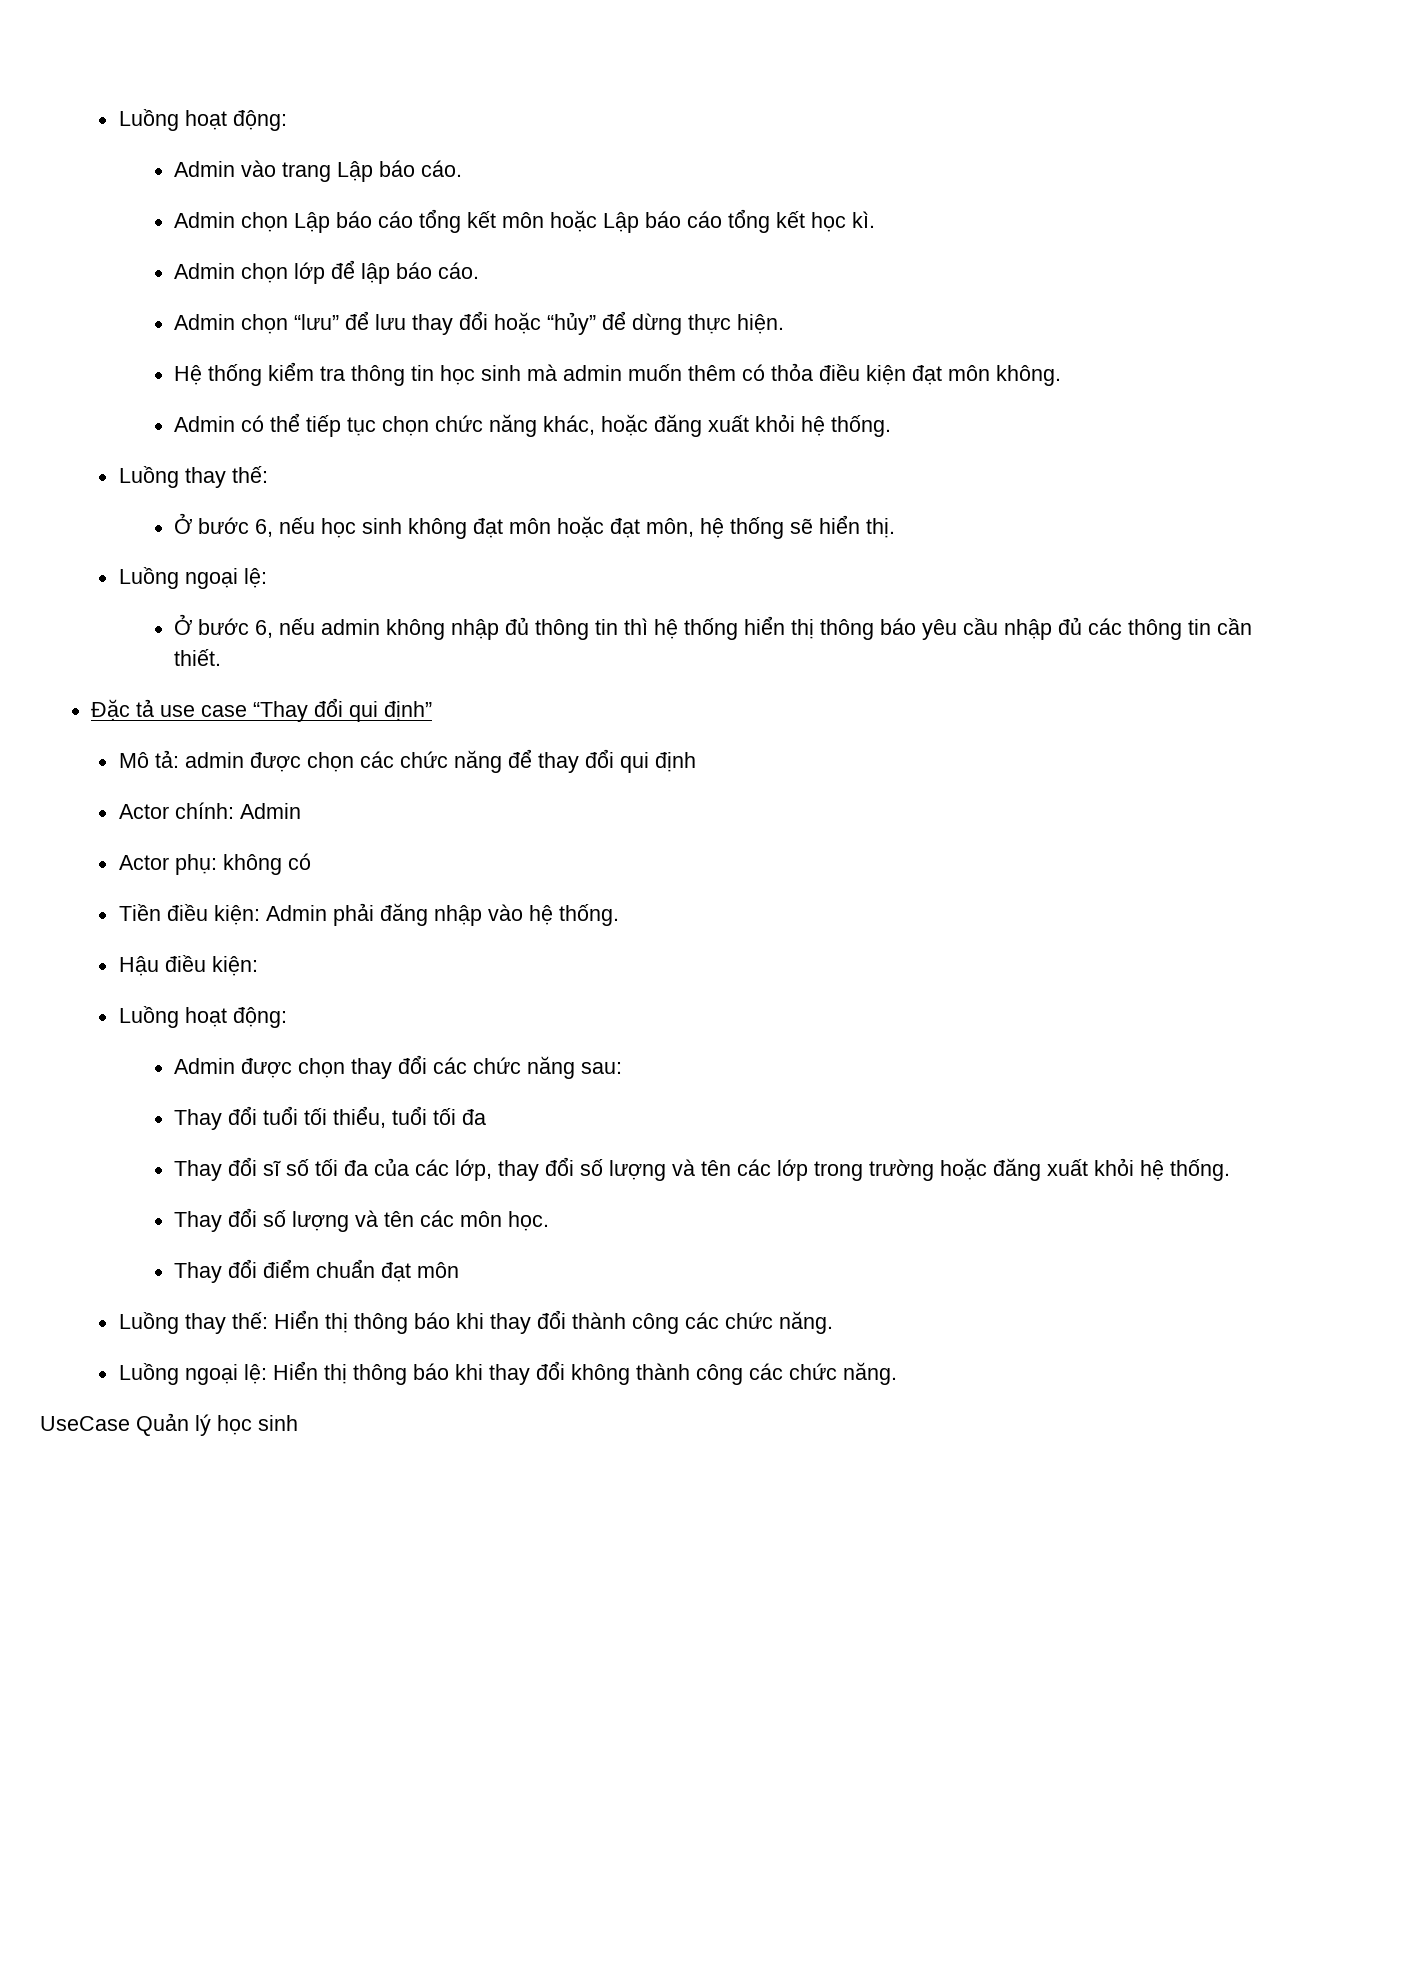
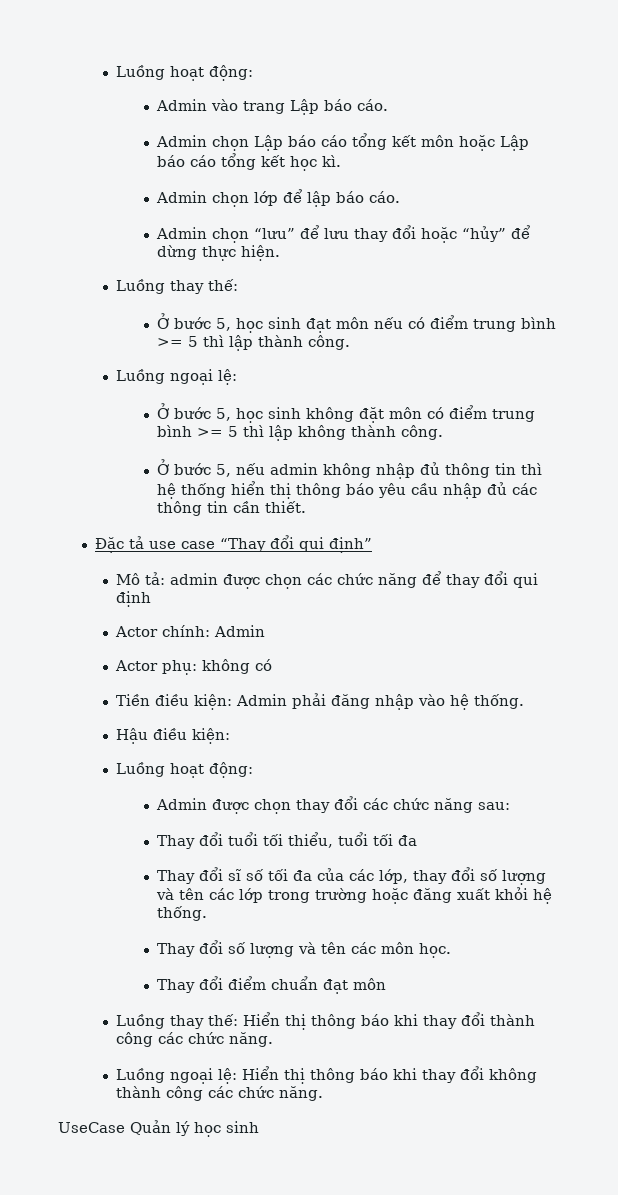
[173,362,1061,386] [173,413,891,437] // Hệ thống kiểm tra thông tin học sinh mà admin muốn thêm có thỏa điều kiện đạt môn không. // Admin có thể tiếp tục chọn chức năng khác, hoặc đăng xuất khỏi hệ thống. -> (281, 253) none
[254,515,895,539] 6, nếu học sinh không đạt môn hoặc đạt môn, hệ thống sẽ hiển thị. -> [216,315,557,333] [157,335,351,351] 5, học sinh đạt môn nếu có điểm trung bình >= 5 thì lập thành công.
[254,620,273,638] 6, -> [216,405,536,423] [157,425,444,441] [157,459,232,477] 5, học sinh không đặt môn có điểm trung bình >= 5 thì lập không thành công. // Ở bước 5,

